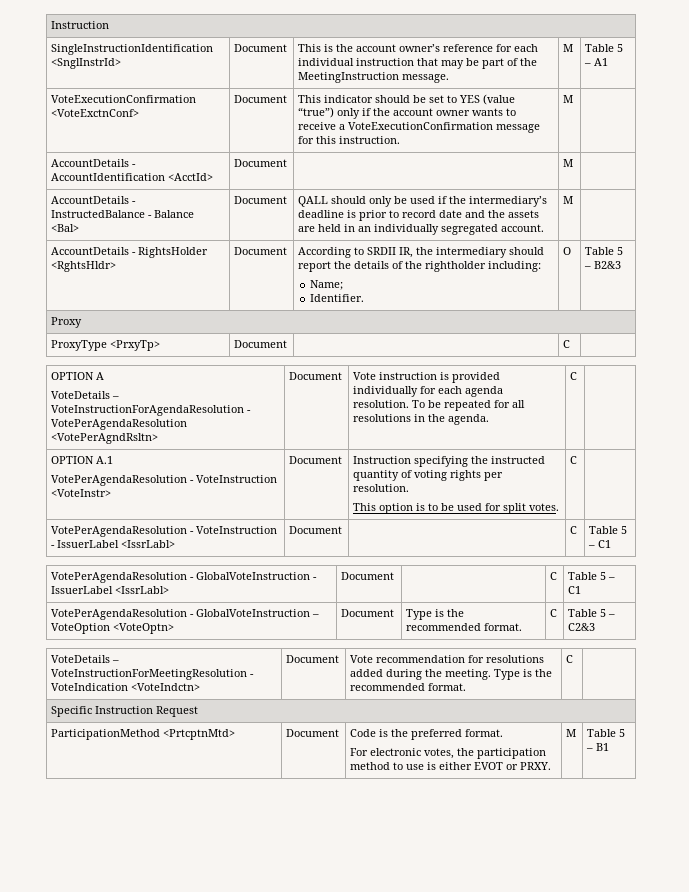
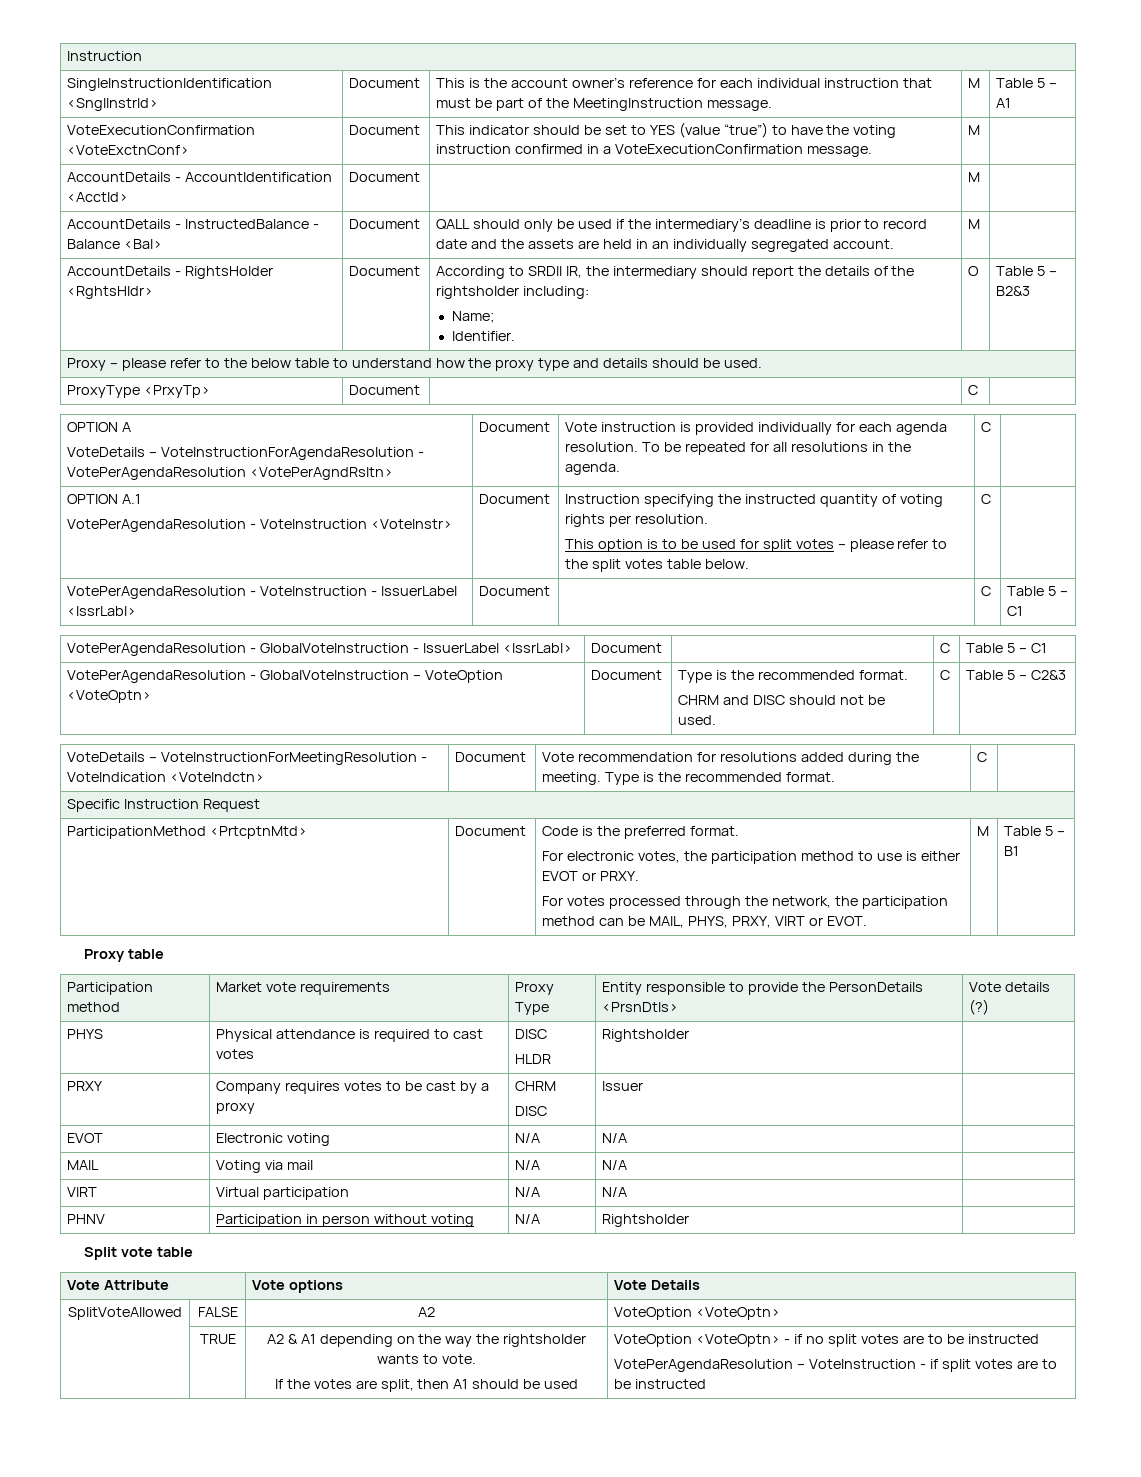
[441,60,465,69] may -> [436,98,472,108] must
[337,108,517,119] [298,122,541,133] [298,136,401,144] only if the account owner wants to receive a VoteExecutionConfirmation message for this instruction. -> [771,125,897,138] [436,144,872,157] to have the voting instruction confirmed in a VoteExecutionConfirmation message.
[425,261,487,272] rightholder -> [436,286,520,299] rightsholder
(83, 322) none -> [110,358,762,371] – please refer to the below table to understand how the proxy type and details should be used.
[529,503,560,511] votes. -> [795,539,948,552] [565,559,750,572] votes – please refer to the split votes table below.
(523, 627) none -> [678,695,885,705] [678,715,717,725] // CHRM and DISC should not be used.
(552, 766) none -> [542,896,948,909] [542,916,867,928] // For votes processed through the network, the participation method can be MAIL, PHYS, PRXY, VIRT or EVOT.
(610, 747) none -> [84,949,164,962] [67,982,154,995] [67,1002,121,1012] [216,982,391,995] [515,982,555,995] [515,1002,550,1015] [602,982,923,995] [602,1002,679,1012] [969,982,1051,992] [969,999,990,1015] [67,1029,104,1039] [216,1029,483,1042] [216,1049,255,1059] [515,1029,548,1039] [515,1054,552,1064] [602,1029,690,1042] [67,1081,104,1091] [216,1081,489,1094] [216,1102,256,1114] [515,1081,557,1091] [515,1106,548,1116] [602,1081,644,1091] [67,1133,104,1143] [216,1133,331,1146] [515,1133,541,1143] [602,1133,628,1143] [67,1160,100,1170] [216,1160,314,1173] [515,1160,541,1170] [602,1160,628,1170] [67,1187,98,1197] [216,1187,350,1200] [515,1187,541,1197] [602,1187,628,1197] [67,1214,106,1224] [216,1214,475,1227] [515,1214,541,1224] [602,1214,690,1227] [84,1247,193,1260] [67,1280,170,1290] [252,1280,344,1293] [614,1280,701,1290] [68,1307,182,1320] [197,1307,238,1317] [417,1307,435,1317] [614,1307,781,1320] [199,1334,236,1344] [266,1334,587,1347] [377,1354,476,1364] [274,1379,579,1392] [614,1334,1039,1347] [614,1359,1057,1372] [614,1379,707,1389] // Proxy table // Participation method | Market vote requirements | Proxy Type | Entity responsible to provide the PersonDetails <PrsnDtls> | Vote details (?) // PHYS | Physical attendance is required to cast votes | DISC // HLDR | Rightsholder | // PRXY | Company requires votes to be cast by a proxy | CHRM // DISC | Issuer | // EVOT | Electronic voting | N/A | N/A | // MAIL | Voting via mail | N/A | N/A | // VIRT | Virtual participation | N/A | N/A | // PHNV | Participation in person without voting | N/A | Rightsholder | // Split vote table // Vote Attribute | Vote options | Vote Details // SplitVoteAllowed | FALSE | A2 | VoteOption <VoteOptn> // | TRUE | A2 & A1 depending on the way the rightsholder wants to vote. // If the votes are split, then A1 should be used | VoteOption <VoteOptn> - if no split votes are to be instructed // VotePerAgendaResolution – VoteInstruction - if split votes are to be instructed

